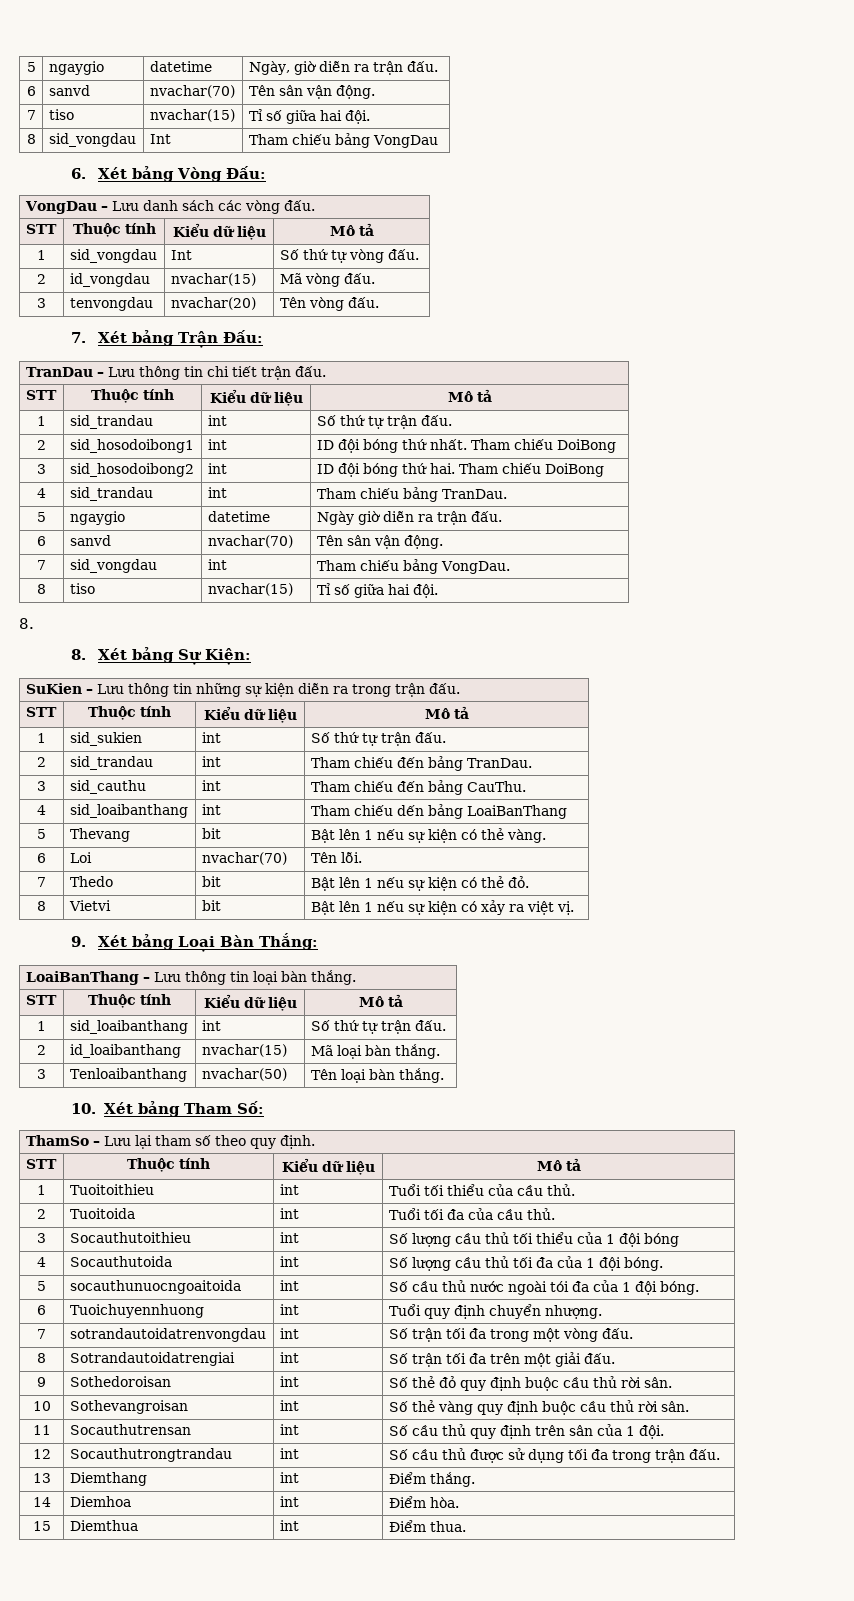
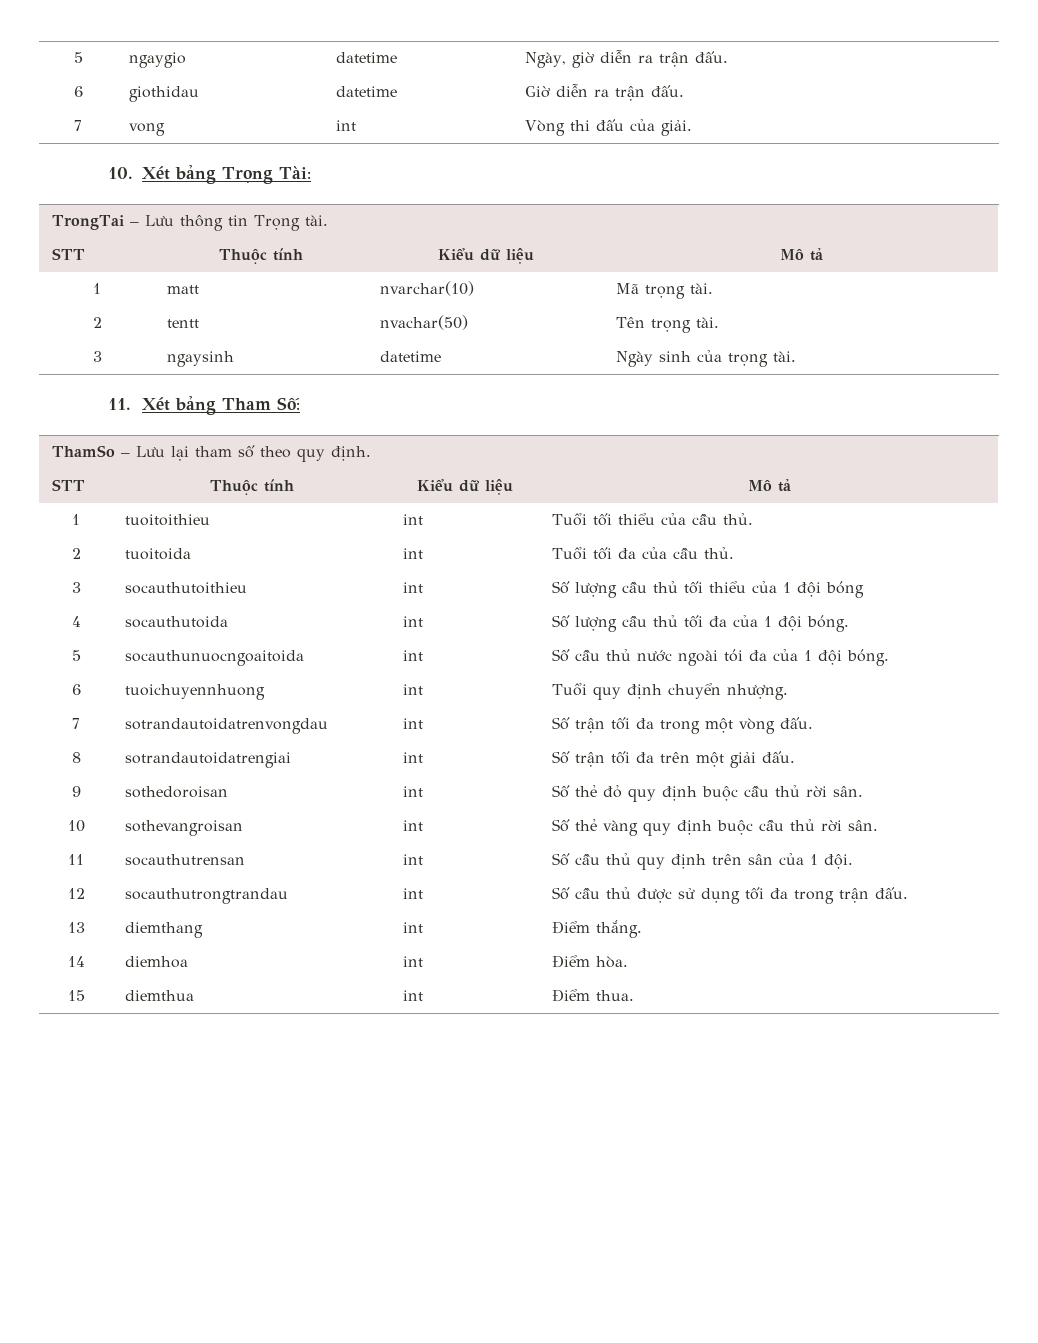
[48,85,90,96] [149,85,235,98] [248,85,375,99] [26,110,36,120] [48,109,74,120] [149,109,235,122] [248,109,370,124] [26,134,36,144] [48,133,136,147] [149,134,171,144] [248,133,438,148] [71,166,266,182] [24,200,315,214] [25,224,57,234] [72,223,156,237] [172,223,266,240] [329,223,374,236] [37,250,46,260] [69,249,157,263] [170,250,192,260] [279,249,419,263] [37,274,46,284] [69,273,150,287] [170,273,256,286] [279,273,375,287] [37,298,46,308] [69,297,153,311] [170,297,256,310] [279,297,379,311] [71,330,263,348] [25,366,326,380] [25,390,57,400] [91,389,174,403] [209,389,303,406] [447,389,492,402] [37,416,46,426] [69,415,153,429] [207,415,227,426] [316,415,452,429] [37,440,46,450] [69,439,194,453] [207,439,227,450] [316,439,616,453] [37,464,46,474] [69,463,194,477] [207,463,227,474] [316,463,604,477] [37,488,46,498] [69,487,153,501] [207,487,227,498] [316,487,507,502] [37,512,46,522] [69,511,125,525] [207,511,270,522] [316,511,502,525] [37,536,46,546] [69,535,111,546] [207,535,293,548] [316,535,443,549] [37,560,46,570] [69,559,157,573] [207,559,227,570] [316,559,510,574] [37,584,46,594] [69,583,95,594] [207,583,293,596] [316,583,438,598] [19,618,34,629] [71,647,251,665] [25,683,460,697] [25,707,57,717] [88,706,171,720] [203,706,297,723] [424,706,469,719] [37,733,46,743] [69,732,142,746] [201,732,221,743] [310,732,446,746] [37,757,46,767] [69,756,153,770] [201,756,221,767] [310,756,532,771] [37,781,46,791] [69,780,146,794] [201,780,221,791] [310,780,526,795] [37,805,46,815] [69,804,188,818] [201,804,221,815] [310,804,567,819] [37,829,46,839] [69,828,130,842] [201,828,221,839] [310,828,546,843] [37,853,46,863] [69,852,92,863] [201,852,287,865] [310,852,362,863] [37,877,46,887] [69,876,113,887] [201,876,221,887] [310,876,529,891] [37,901,46,911] [68,900,111,911] [201,900,221,911] [310,900,574,915] [71,933,318,952] [25,970,356,985] [25,995,57,1005] [88,994,171,1008] [203,994,297,1011] [358,994,403,1007] [37,1021,46,1031] [69,1020,188,1034] [201,1020,221,1031] [310,1020,446,1034] [37,1045,46,1055] [69,1044,181,1058] [201,1044,287,1057] [310,1044,440,1059] [37,1069,46,1079] [69,1068,187,1082] [201,1068,287,1081] [310,1068,444,1083] [71,1103,97,1114] sanvd | nvachar(70) | Tên sân vận động. // 7 | tiso | nvachar(15) | Tỉ số giữa hai đội. // 8 | sid_vongdau | Int | Tham chiếu bảng VongDau // 6. Xét bảng Vòng Đấu: // VongDau – Lưu danh sách các vòng đấu. // STT | Thuộc tính | Kiểu dữ liệu | Mô tả // 1 | sid_vongdau | Int | Số thứ tự vòng đấu. // 2 | id_vongdau | nvachar(15) | Mã vòng đấu. // 3 | tenvongdau | nvachar(20) | Tên vòng đấu. // 7. Xét bảng Trận Đấu: // TranDau – Lưu thông tin chi tiết trận đấu. // STT | Thuộc tính | Kiểu dữ liệu | Mô tả // 1 | sid_trandau | int | Số thứ tự trận đấu. // 2 | sid_hosodoibong1 | int | ID đội bóng thứ nhất. Tham chiếu DoiBong // 3 | sid_hosodoibong2 | int | ID đội bóng thứ hai. Tham chiếu DoiBong // 4 | sid_trandau | int | Tham chiếu bảng TranDau. // 5 | ngaygio | datetime | Ngày giờ diễn ra trận đấu. // 6 | sanvd | nvachar(70) | Tên sân vận động. // 7 | sid_vongdau | int | Tham chiếu bảng VongDau. // 8 | tiso | nvachar(15) | Tỉ số giữa hai đội. // 8. // 8. Xét bảng Sự Kiện: // SuKien – Lưu thông tin những sự kiện diễn ra trong trận đấu. // STT | Thuộc tính | Kiểu dữ liệu | Mô tả // 1 | sid_sukien | int | Số thứ tự trận đấu. // 2 | sid_trandau | int | Tham chiếu đến bảng TranDau. // 3 | sid_cauthu | int | Tham chiếu đến bảng CauThu. // 4 | sid_loaibanthang | int | Tham chiếu dến bảng LoaiBanThang // 5 | Thevang | bit | Bật lên 1 nếu sự kiện có thẻ vàng. // 6 | Loi | nvachar(70) | Tên lỗi. // 7 | Thedo | bit | Bật lên 1 nếu sự kiện có thẻ đỏ. // 8 | Vietvi | bit | Bật lên 1 nếu sự kiện có xảy ra việt vị. // 9. Xét bảng Loại Bàn Thắng: // LoaiBanThang – Lưu thông tin loại bàn thắng. // STT | Thuộc tính | Kiểu dữ liệu | Mô tả // 1 | sid_loaibanthang | int | Số thứ tự trận đấu. // 2 | id_loaibanthang | nvachar(15) | Mã loại bàn thắng. // 3 | Tenloaibanthang | nvachar(50) | Tên loại bàn thắng. // 10. -> [129,86,200,102] [336,86,398,97] [525,84,685,101] [74,120,82,131] [129,123,166,136] [336,120,357,131] [525,119,693,136] [107,165,311,184] [52,215,329,231] [52,248,86,260] [219,248,303,264] [437,248,534,264] [779,248,823,261] [93,283,101,294] [167,285,200,294] [380,281,475,296] [616,283,714,299] [92,317,102,328] [167,319,200,328] [380,315,469,330] [616,317,720,333] [92,351,102,362] [167,351,235,367] [380,351,442,362] [616,350,797,367] [107,398,131,410] giothidau | datetime | Giờ diễn ra trận đấu. // 7 | vong | int | Vòng thi đấu của giải. // 10. Xét bảng Trọng Tài: // TrongTai – Lưu thông tin Trọng tài. // STT | Thuộc tính | Kiểu dữ liệu | Mô tả // 1 | matt | nvarchar(10) | Mã trọng tài. // 2 | tentt | nvachar(50) | Tên trọng tài. // 3 | ngaysinh | datetime | Ngày sinh của trọng tài. // 11.
[69,1184,154,1195] Tuoitoithieu -> [125,514,211,526] tuoitoithieu
[69,1208,135,1219] Tuoitoida -> [125,548,192,560] tuoitoida
[69,1232,191,1243] Socauthutoithieu -> [125,582,248,594] socauthutoithieu
[69,1256,172,1267] Socauthutoida -> [125,616,229,628] socauthutoida
[69,1304,204,1318] Tuoichuyennhuong -> [125,684,266,700] tuoichuyennhuong
[69,1352,235,1366] Sotrandautoidatrengiai -> [125,752,292,768] sotrandautoidatrengiai
[69,1376,171,1387] Sothedoroisan -> [125,786,229,798] sothedoroisan
[69,1400,188,1414] Sothevangroisan -> [125,820,244,836] sothevangroisan
[69,1424,191,1435] Socauthutrensan -> [125,854,246,866] socauthutrensan
[69,1448,232,1462] Socauthutrongtrandau -> [125,888,289,904] socauthutrongtrandau
[69,1472,147,1486] Diemthang -> [125,922,204,938] diemthang
[69,1496,131,1507] Diemhoa -> [125,956,189,968] diemhoa
[69,1520,138,1531] Diemthua -> [125,990,195,1001] diemthua

